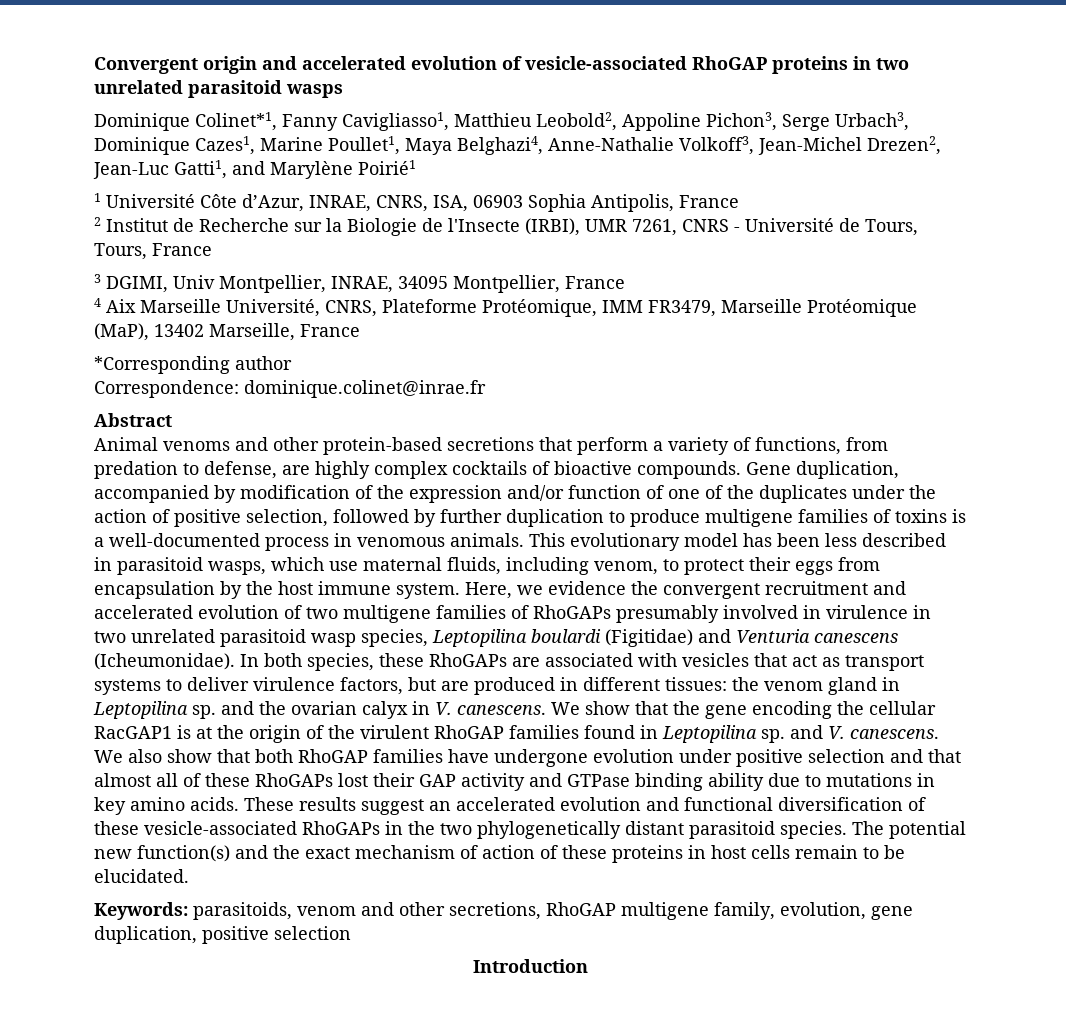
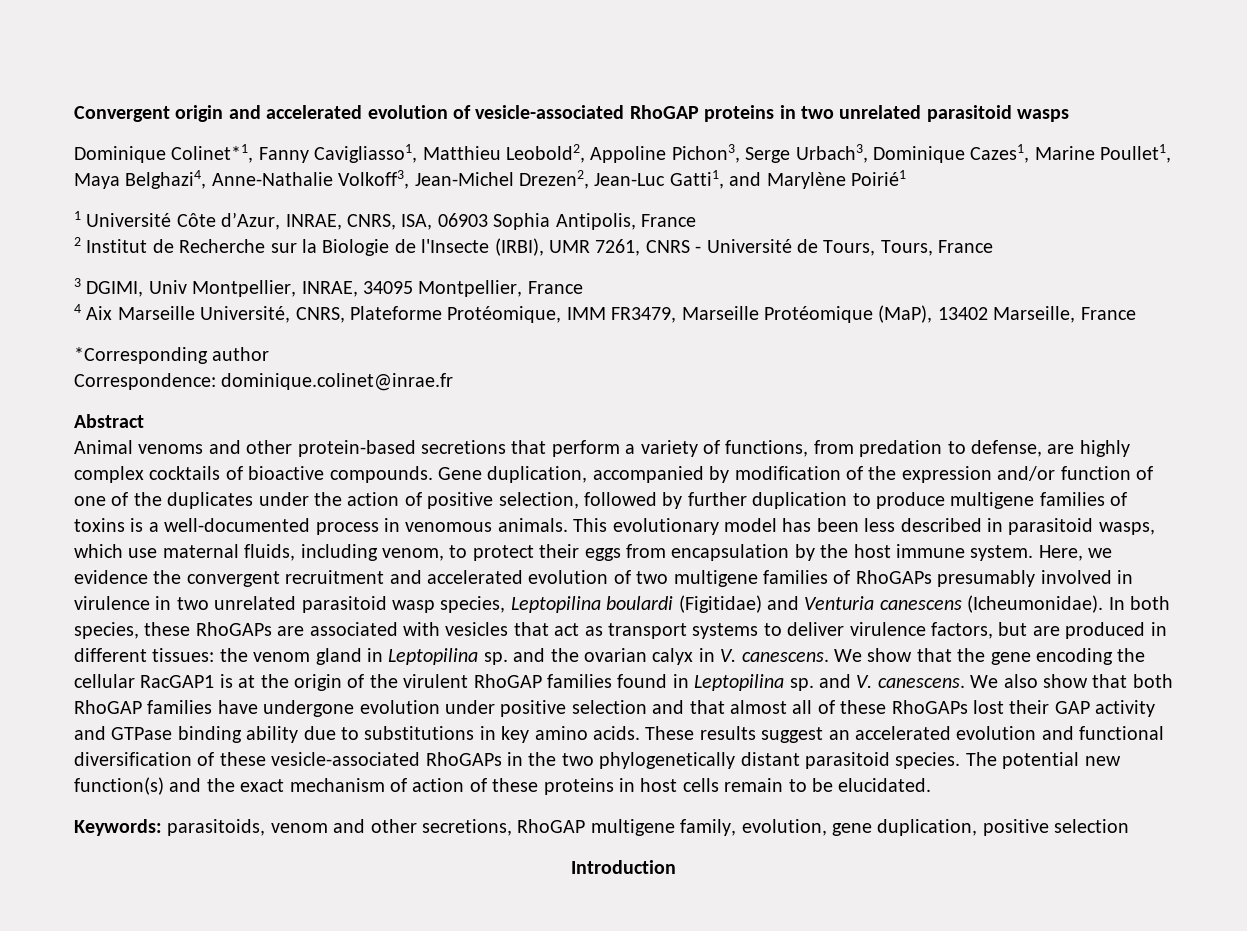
[826,773,912,787] mutations -> [364,726,475,740] substitutions

